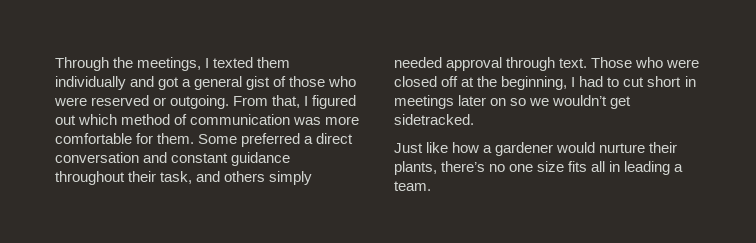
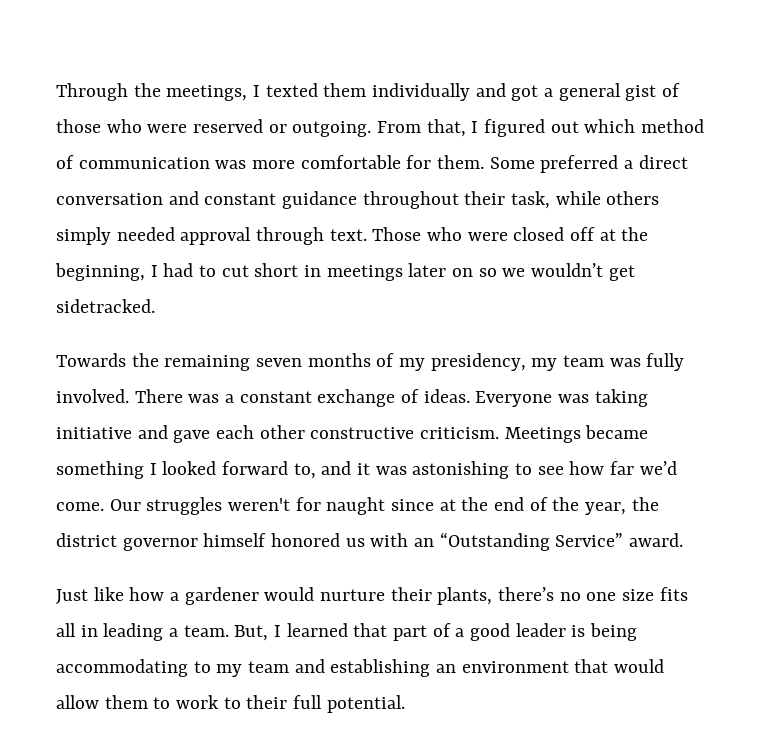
[196,171,221,182] and -> [555,191,601,205] while
(474, 119) none -> [56,353,685,371] [56,389,648,407] [56,425,649,443] [56,461,677,479] [56,497,659,515] [56,532,684,551] // Towards the remaining seven months of my presidency, my team was fully involved. There was a constant exchange of ideas. Everyone was taking initiative and gave each other constructive criticism. Meetings became something I looked forward to, and it was astonishing to see how far we’d come. Our struggles weren't for naught since at the end of the year, the district governor himself honored us with an “Outstanding Service” award.
(431, 186) none -> [234,623,638,641] [56,659,665,677] [56,695,405,713] But, I learned that part of a good leader is being accommodating to my team and establishing an environment that would allow them to work to their full potential.

